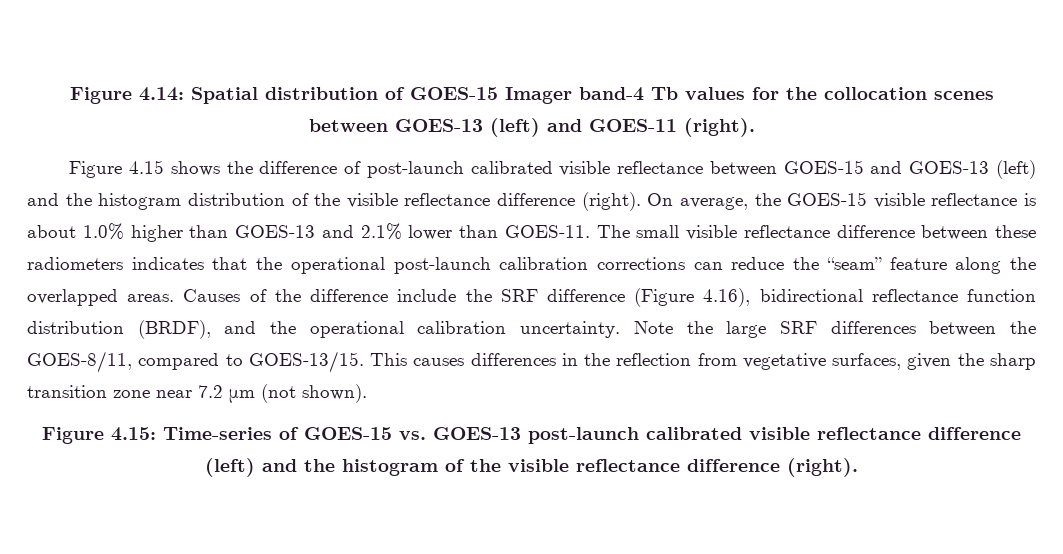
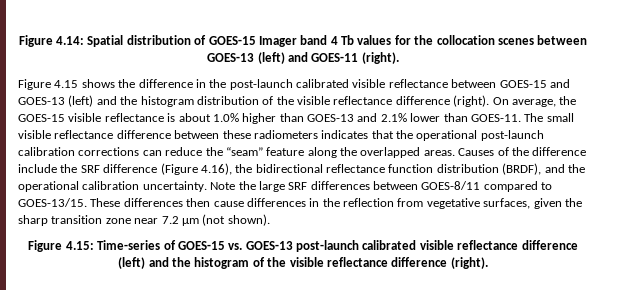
[578,87,644,101] band-4 -> [300,35,338,45] band 4
[344,161,362,174] of -> [195,79,227,88] in the
(751, 297) none -> [235,164,253,173] the
[1010,321,1037,334] [27,351,132,373] the GOES-8/11, -> [421,181,481,190] GOES-8/11
[370,353,465,366] This causes -> [90,198,244,207] These differences then cause

